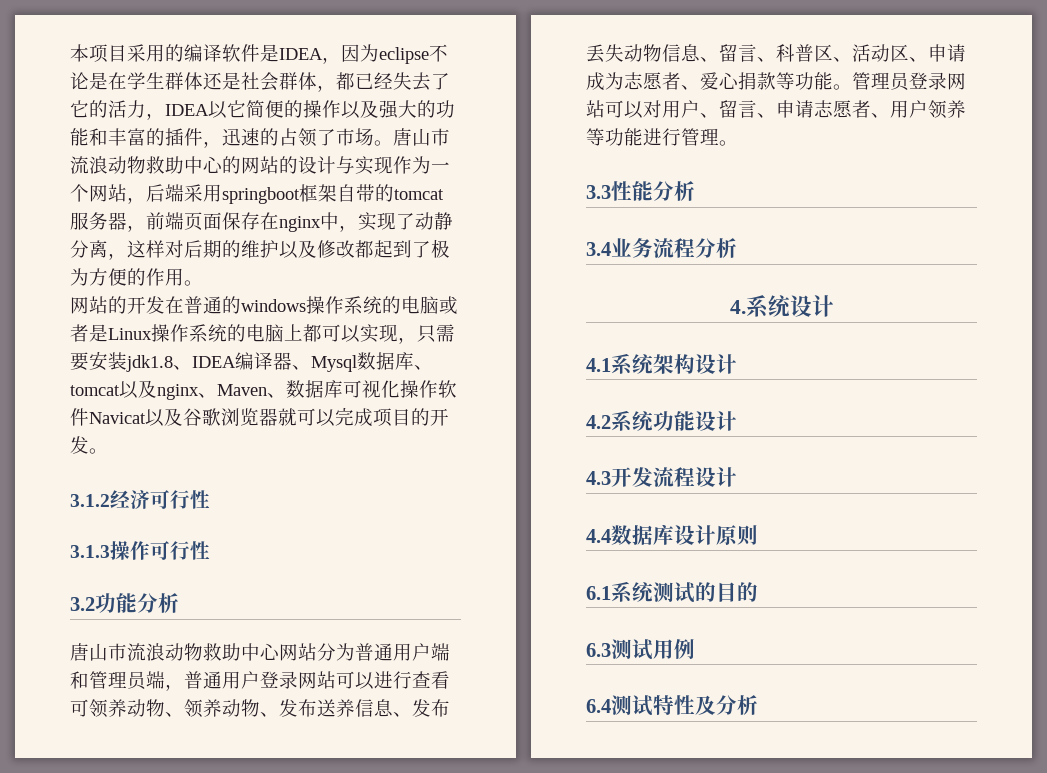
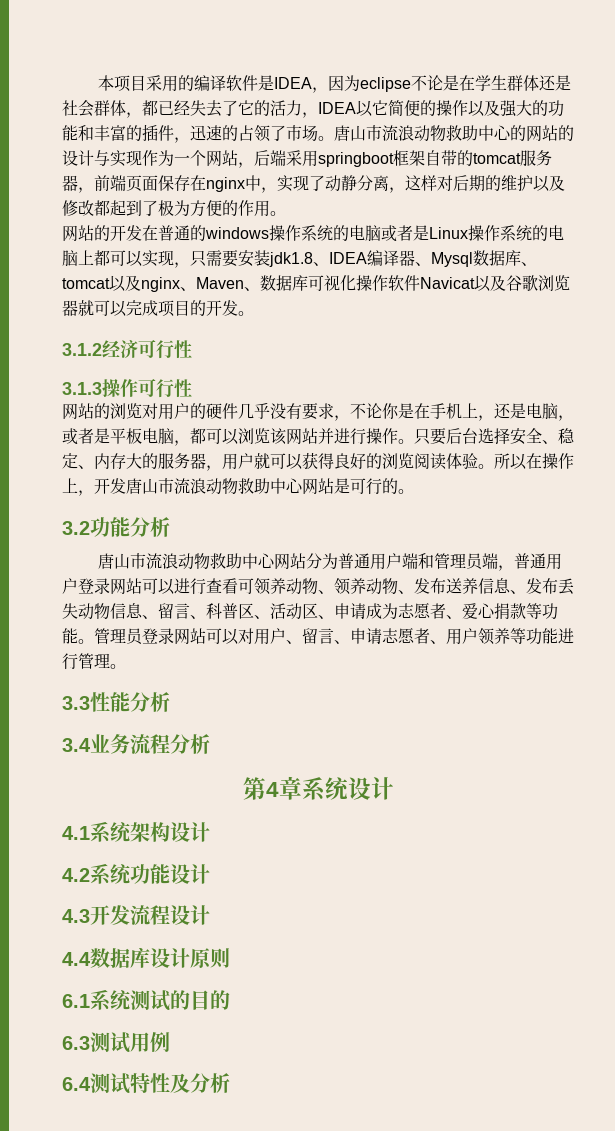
(210, 550) none -> [62,403,574,421] [62,428,575,446] [62,452,574,471] [62,478,414,496] // 网站的浏览对用户的硬件几乎没有要求，不论你是在手机上，还是电脑，或者是平板电脑，都可以浏览该网站并进行操作。只要后台选择安全、稳定、内存大的服务器，用户就可以获得良好的浏览阅读体验。所以在操作上，开发唐山市流浪动物救助中心网站是可行的。
[729,300,746,314] 4. -> [243,776,302,800] 第4章

